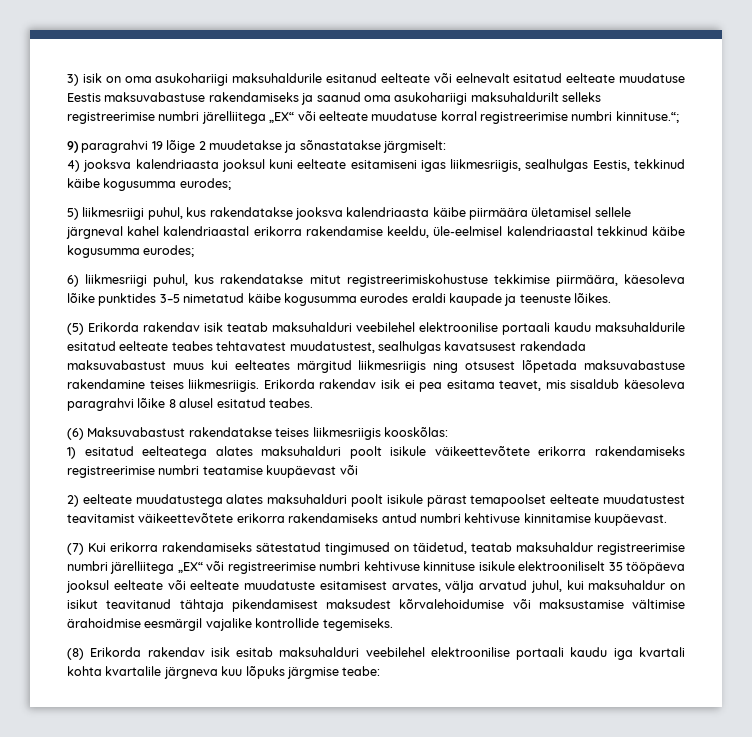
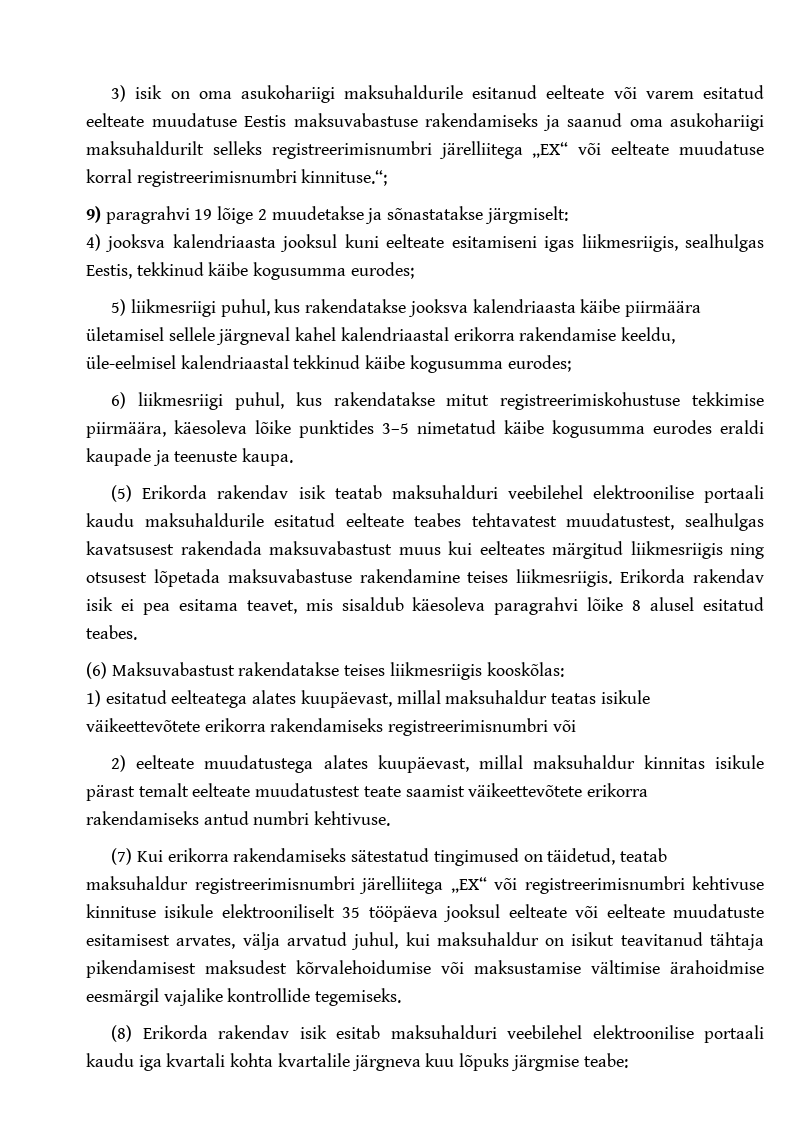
[455,73,510,83] eelnevalt -> [645,91,694,99] varem
[67,111,200,124] registreerimise numbri -> [271,141,432,159] registreerimisnumbri
[480,111,613,124] registreerimise numbri -> [136,169,297,187] registreerimisnumbri
[574,293,612,303] lõikes. -> [242,448,294,466] kaupa.
[261,446,685,459] [67,465,337,478] maksuhalduri poolt isikule väikeettevõtete erikorra rakendamiseks registreerimise numbri teatamise kuupäevast -> [300,690,650,708] [86,718,549,736] kuupäevast, millal maksuhaldur teatas isikule väikeettevõtete erikorra rakendamiseks registreerimisnumbri
[267,494,384,507] maksuhalduri poolt -> [377,755,705,773] kuupäevast, millal maksuhaldur kinnitas
[470,494,547,507] temapoolset -> [138,783,189,797] temalt
[67,514,135,523] teavitamist -> [363,785,465,797] teate saamist
[464,513,667,526] kehtivuse kinnitamise kuupäevast. -> [314,811,391,826] kehtivuse.
[597,543,685,555] [67,561,361,574] registreerimise numbri järelliitega „EX“ või registreerimise numbri -> [194,876,685,894] registreerimisnumbri järelliitega „EX“ või registreerimisnumbri

